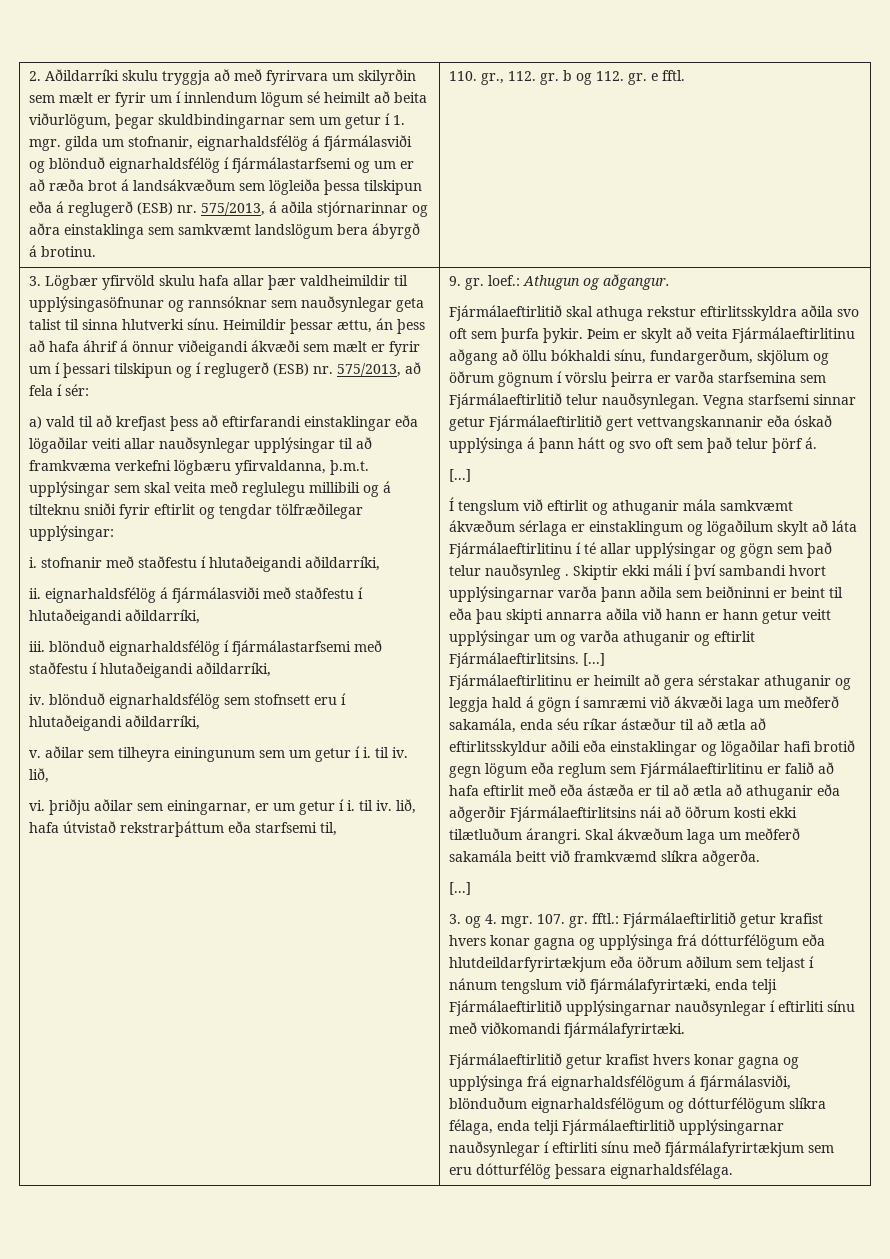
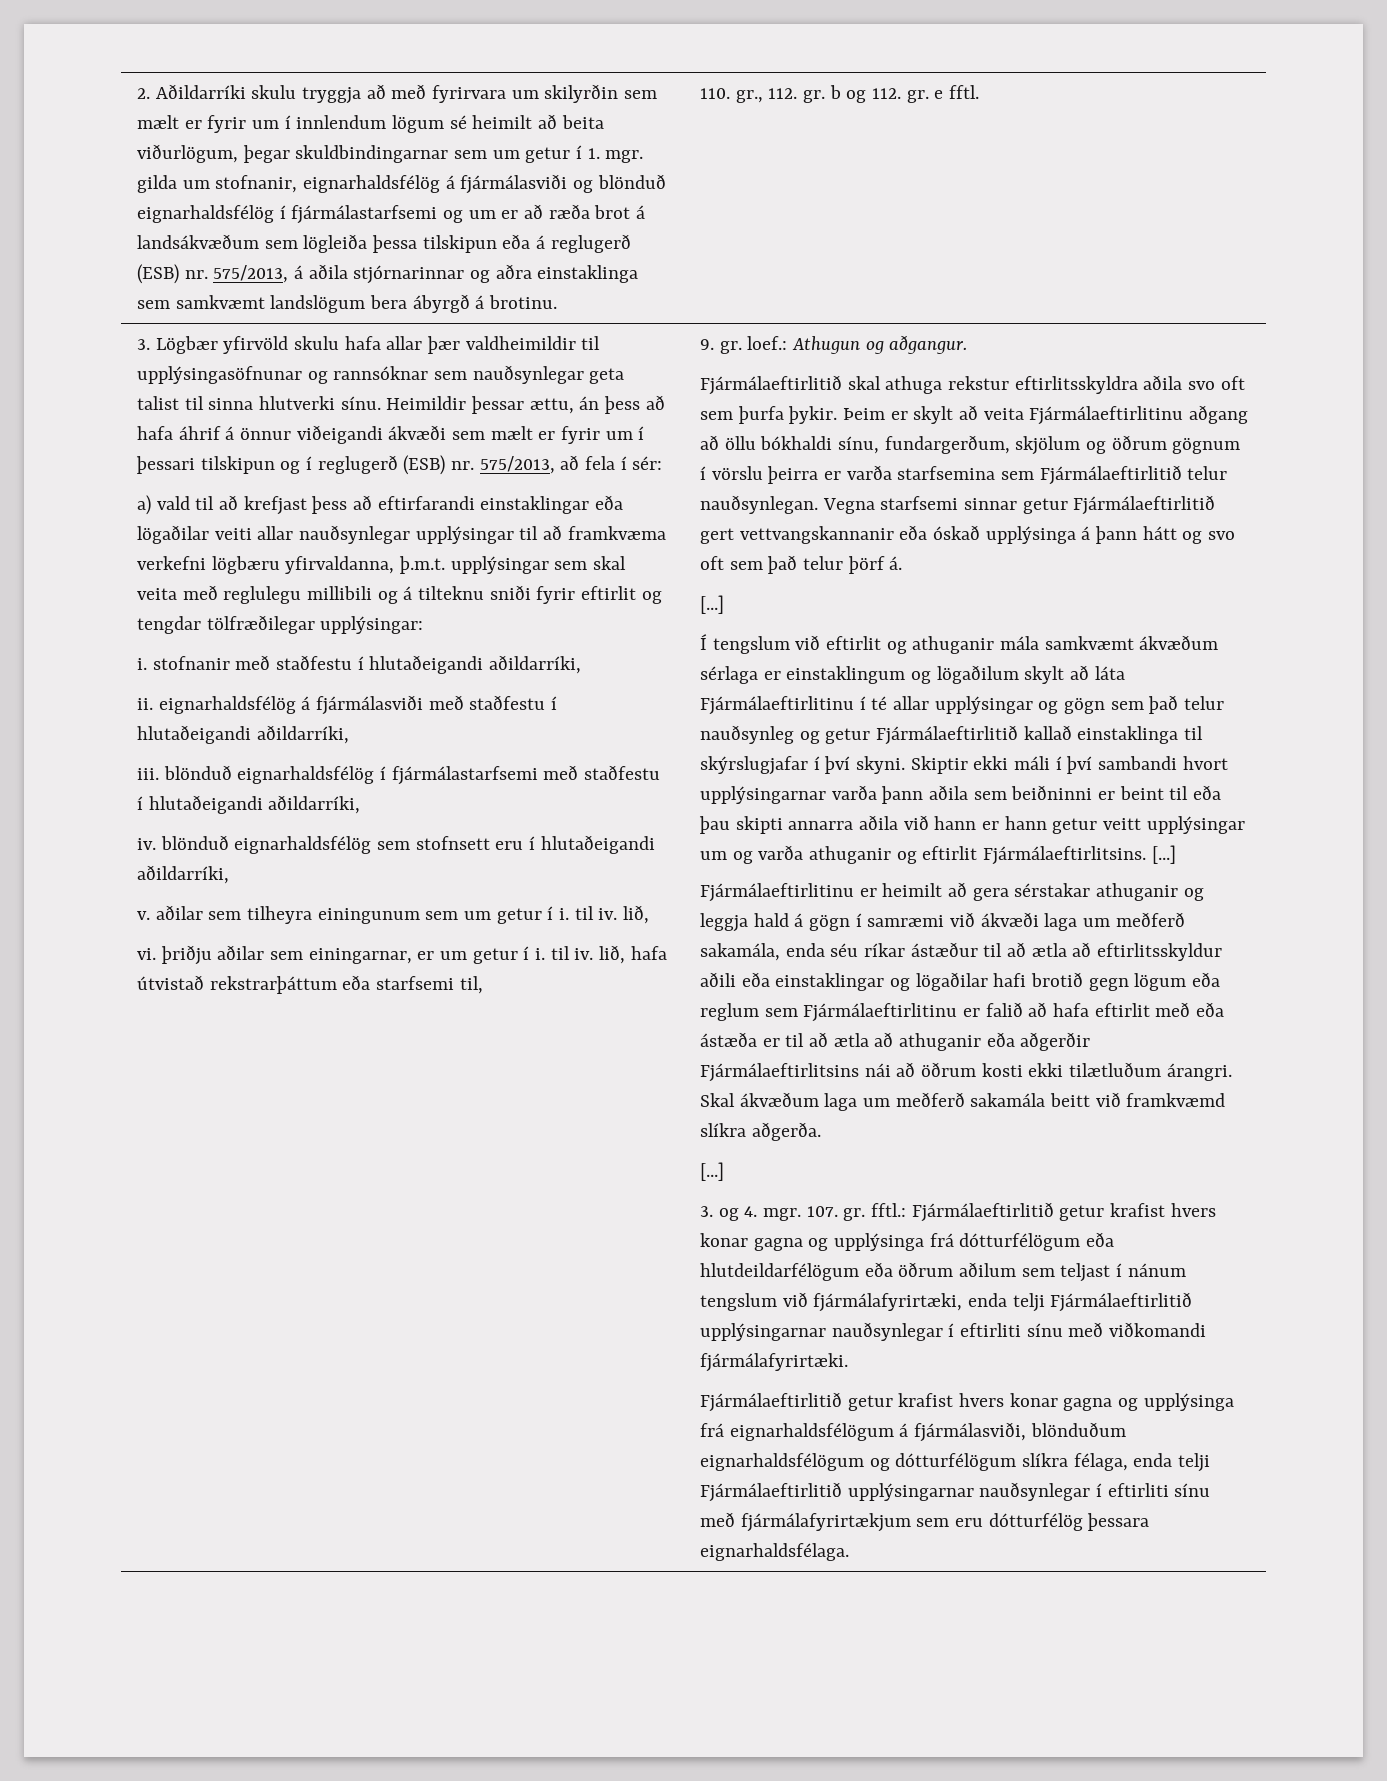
[565,574,570,576] . -> [799,725,1203,745] [699,756,905,775] og getur Fjármálaeftirlitið kallað einstaklinga til skýrslugjafar í því skyni.
[449,957,607,972] hlutdeildarfyrirtækjum -> [699,1263,859,1281] hlutdeildarfélögum

